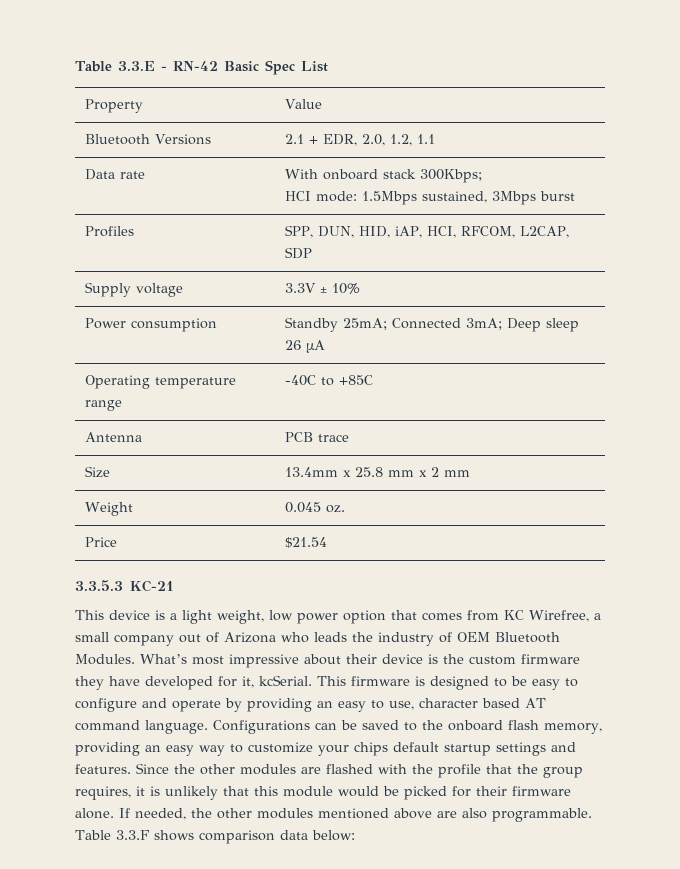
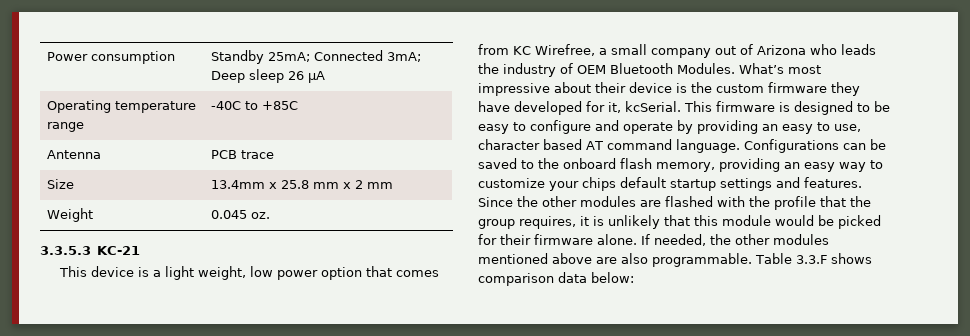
[75,60,328,75] [84,99,143,113] [284,99,322,109] [84,134,211,145] [284,134,435,146] [84,169,145,180] [284,169,482,183] [284,191,575,205] [84,226,134,237] [284,225,569,238] [284,247,312,259] [84,282,183,297] [284,283,360,294] Table 3.3.E - RN-42 Basic Spec List // Property | Value // Bluetooth Versions | 2.1 + EDR, 2.0, 1.2, 1.1 // Data rate | With onboard stack 300Kbps; // HCI mode: 1.5Mbps sustained, 3Mbps burst // Profiles | SPP, DUN, HID, iAP, HCI, RFCOM, L2CAP, SDP // Supply voltage | 3.3V ± 10% // -> (46, 56) none
[84,537,117,547] [284,537,327,548] // Price | $21.54 -> (270, 215) none

